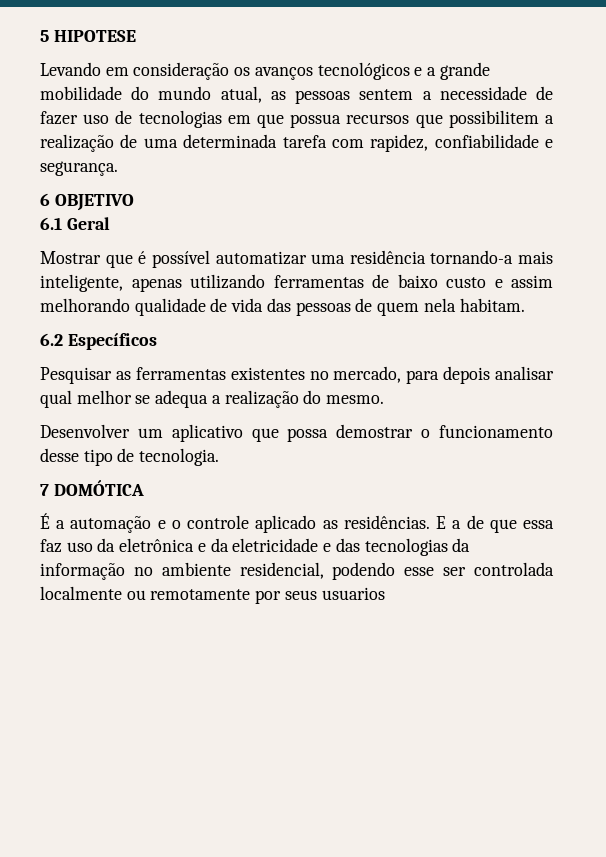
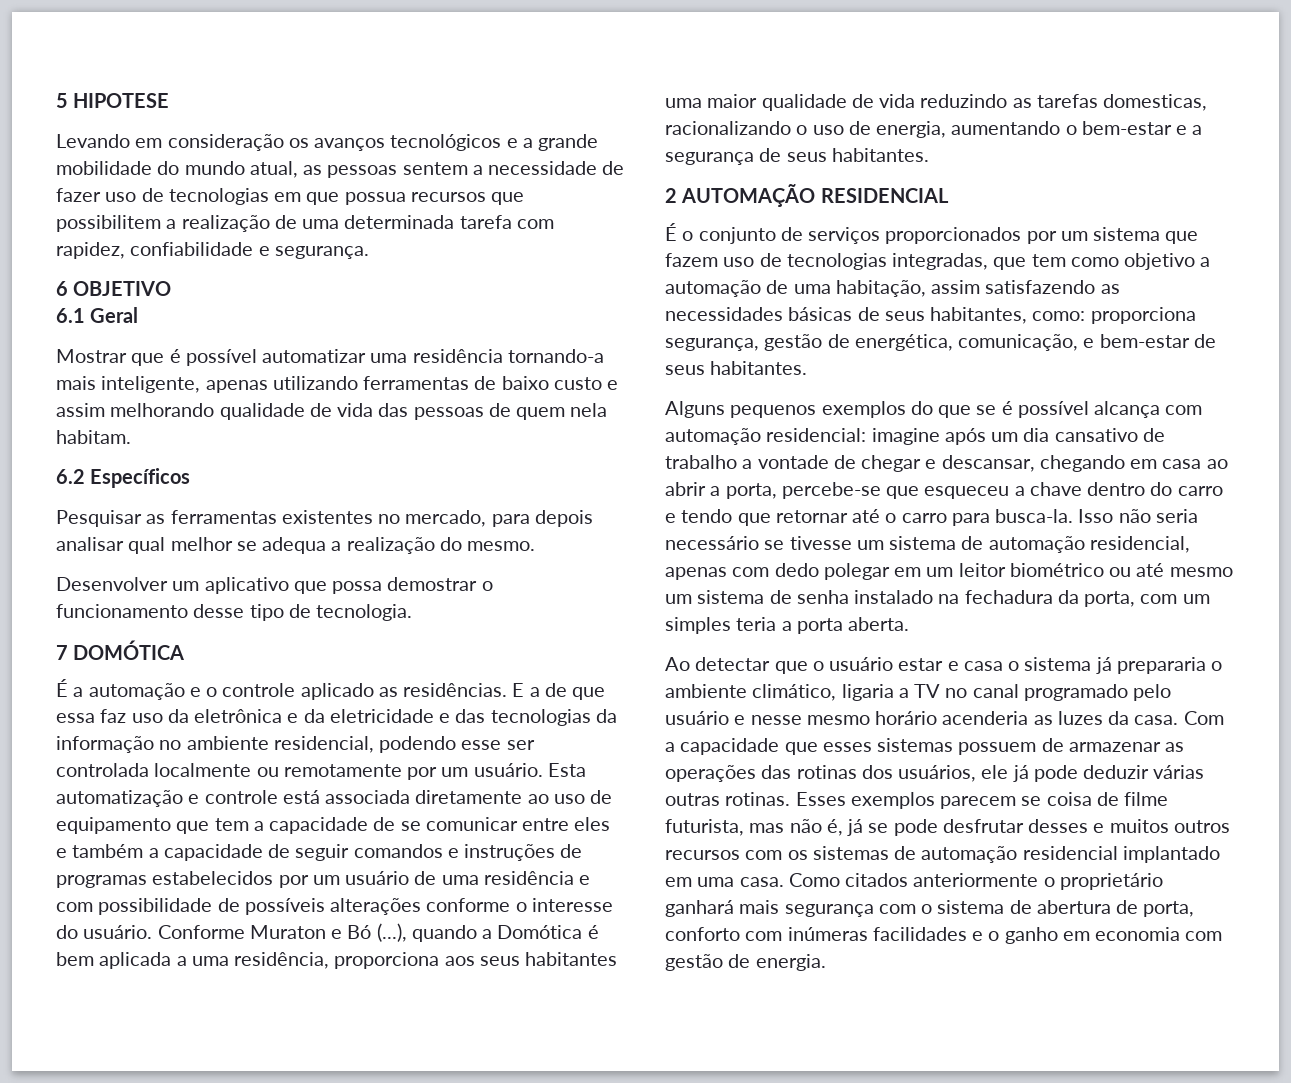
[284,587,385,600] seus usuarios -> [441,763,586,777] [56,790,613,807] [56,817,611,834] [56,844,583,861] [56,871,591,888] [56,898,613,915] [56,923,599,942] [56,952,618,969] [665,94,1208,111] [665,121,1203,138] [665,148,929,165] [665,184,949,207] [665,223,1199,244] [665,253,1211,270] [665,280,1120,297] [665,307,1196,324] [665,334,1216,351] [665,361,808,375] [665,401,1203,418] [665,428,1165,445] [665,455,1228,472] [665,482,1223,499] [665,509,1198,526] [665,536,1190,553] [665,563,1233,580] [665,590,1210,607] [665,617,910,634] [665,657,1223,674] [665,684,1172,701] [665,711,1224,725] [665,738,1185,755] [665,765,1205,782] [665,792,1169,809] [665,819,1230,836] [665,846,1220,863] [665,873,1163,890] [665,900,1195,917] [665,927,1223,944] [665,954,826,971] um usuário. Esta automatização e controle está associada diretamente ao uso de equipamento que tem a capacidade de se comunicar entre eles e também a capacidade de seguir comandos e instruções de programas estabelecidos por um usuário de uma residência e com possibilidade de possíveis alterações conforme o interesse do usuário. Conforme Muraton e Bó (...), quando a Domótica é bem aplicada a uma residência, proporciona aos seus habitantes uma maior qualidade de vida reduzindo as tarefas domesticas, racionalizando o uso de energia, aumentando o bem-estar e a segurança de seus habitantes. // 2 AUTOMAÇÃO RESIDENCIAL // É o conjunto de serviços proporcionados por um sistema que fazem uso de tecnologias integradas, que tem como objetivo a automação de uma habitação, assim satisfazendo as necessidades básicas de seus habitantes, como: proporciona segurança, gestão de energética, comunicação, e bem-estar de seus habitantes. // Alguns pequenos exemplos do que se é possível alcança com automação residencial: imagine após um dia cansativo de trabalho a vontade de chegar e descansar, chegando em casa ao abrir a porta, percebe-se que esqueceu a chave dentro do carro e tendo que retornar até o carro para busca-la. Isso não seria necessário se tivesse um sistema de automação residencial, apenas com dedo polegar em um leitor biométrico ou até mesmo um sistema de senha instalado na fechadura da porta, com um simples teria a porta aberta. // Ao detectar que o usuário estar e casa o sistema já prepararia o ambiente climático, ligaria a TV no canal programado pelo usuário e nesse mesmo horário acenderia as luzes da casa. Com a capacidade que esses sistemas possuem de armazenar as operações das rotinas dos usuários, ele já pode deduzir várias outras rotinas. Esses exemplos parecem se coisa de filme futurista, mas não é, já se pode desfrutar desses e muitos outros recursos com os sistemas de automação residencial implantado em uma casa. Como citados anteriormente o proprietário ganhará mais segurança com o sistema de abertura de porta, conforto com inúmeras facilidades e o ganho em economia com gestão de energia.

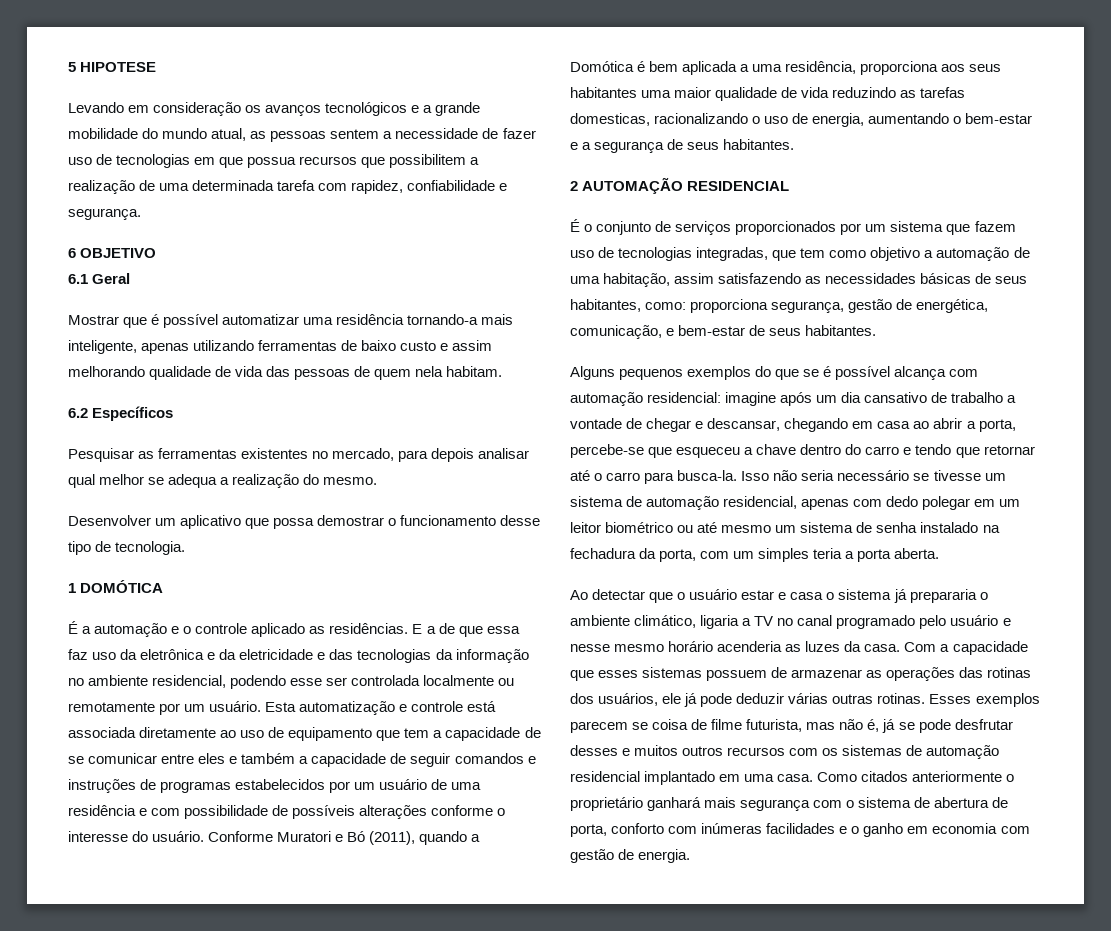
[56,645,68,660] 7 -> [68,583,76,593] 1
[249,925,326,939] Muraton -> [277,831,332,842] Muratori
[376,923,407,942] (...), -> [369,831,416,845] (2011),

